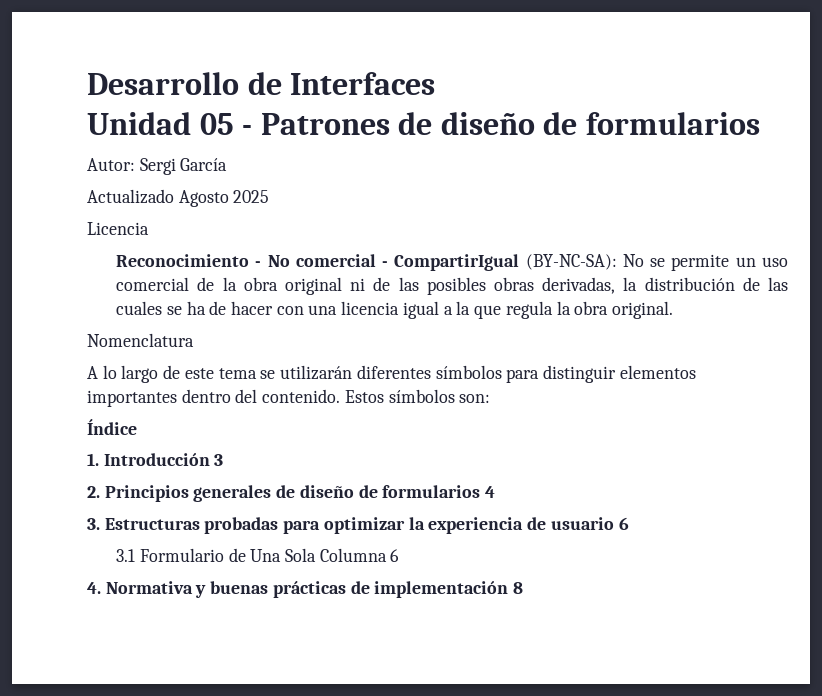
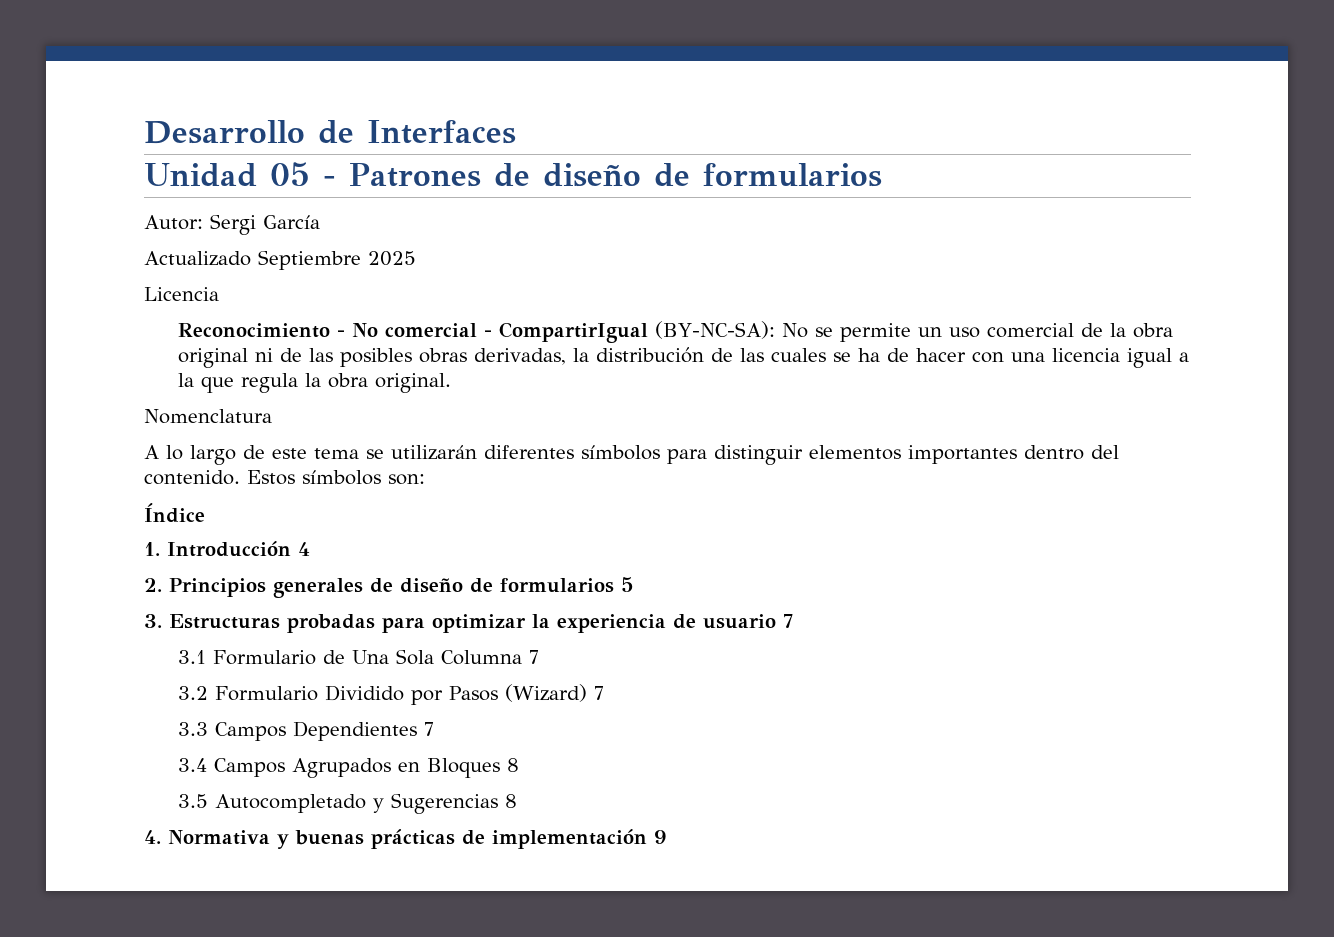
[178,190,229,207] Agosto -> [258,250,361,270] Septiembre
[214,454,224,466] 3 -> [298,542,310,556] 4
[485,486,496,498] 4 -> [621,577,633,592] 5
[618,517,629,530] 6 -> [783,614,793,628] 7
[390,549,400,562] 6 -> [528,650,539,664] [177,684,604,705] [177,721,434,741] [177,758,519,778] [177,793,517,814] 7 // 3.2 Formulario Dividido por Pasos (Wizard) 7 // 3.3 Campos Dependientes 7 // 3.4 Campos Agrupados en Bloques 8 // 3.5 Autocompletado y Sugerencias 8
[513,582,524,594] 8 -> [654,830,667,844] 9

